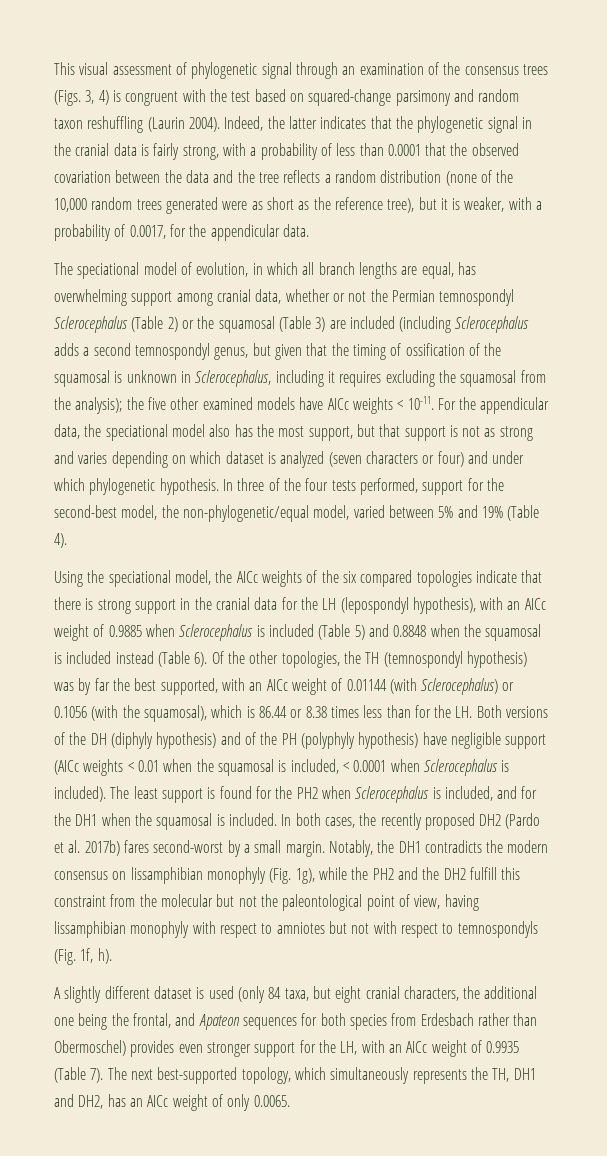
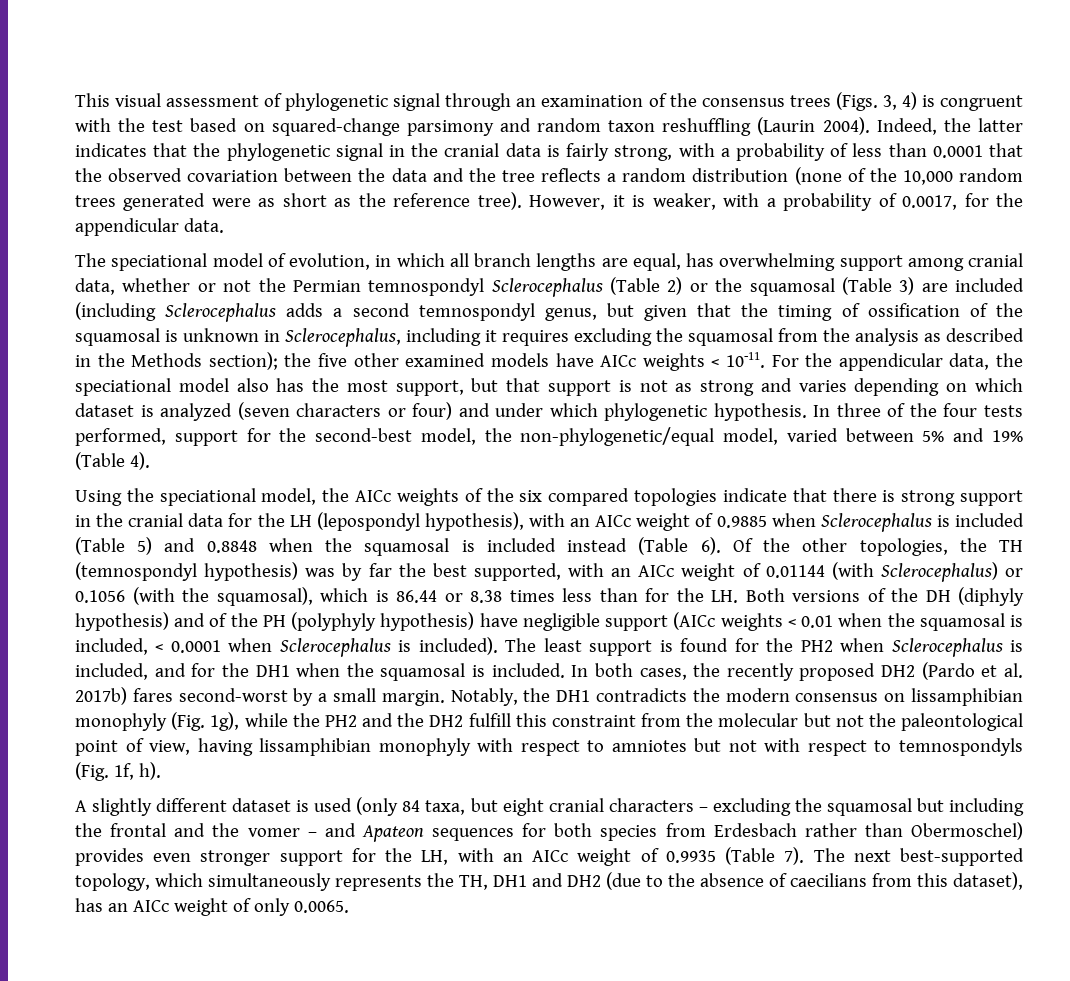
[387,197,437,213] tree), but -> [477,192,606,210] tree). However,
[75,397,123,414] analysis); -> [855,328,1024,346] [75,352,278,370] analysis as described in the Methods section);
[403,986,538,1001] [54,1013,171,1030] characters, the additional one being the frontal, -> [608,798,1024,816] [75,823,317,837] characters – excluding the squamosal but including the frontal and the vomer –
[78,1095,104,1109] DH2, -> [567,872,1023,890] DH2 (due to the absence of caecilians from this dataset),

